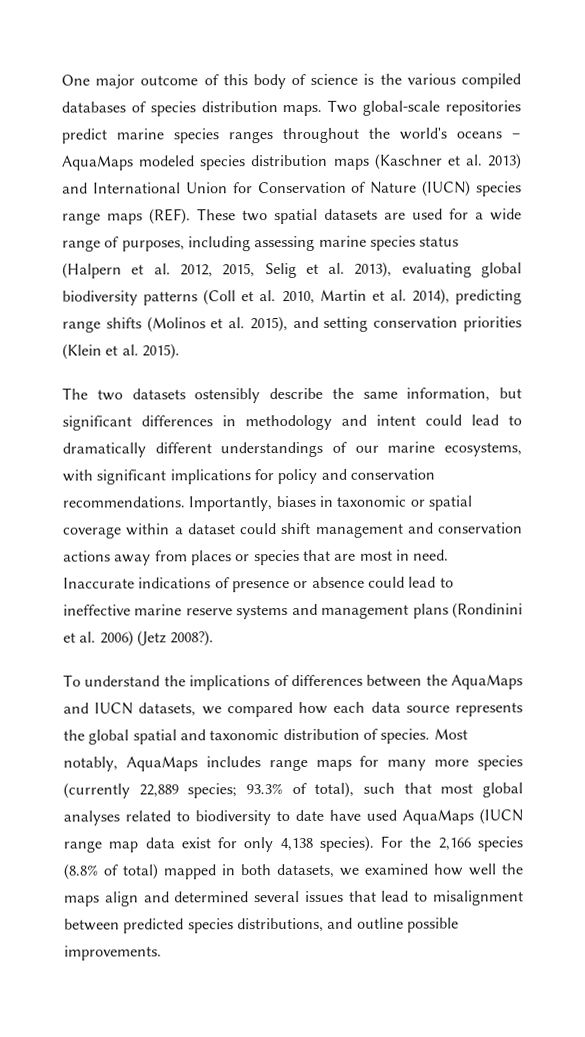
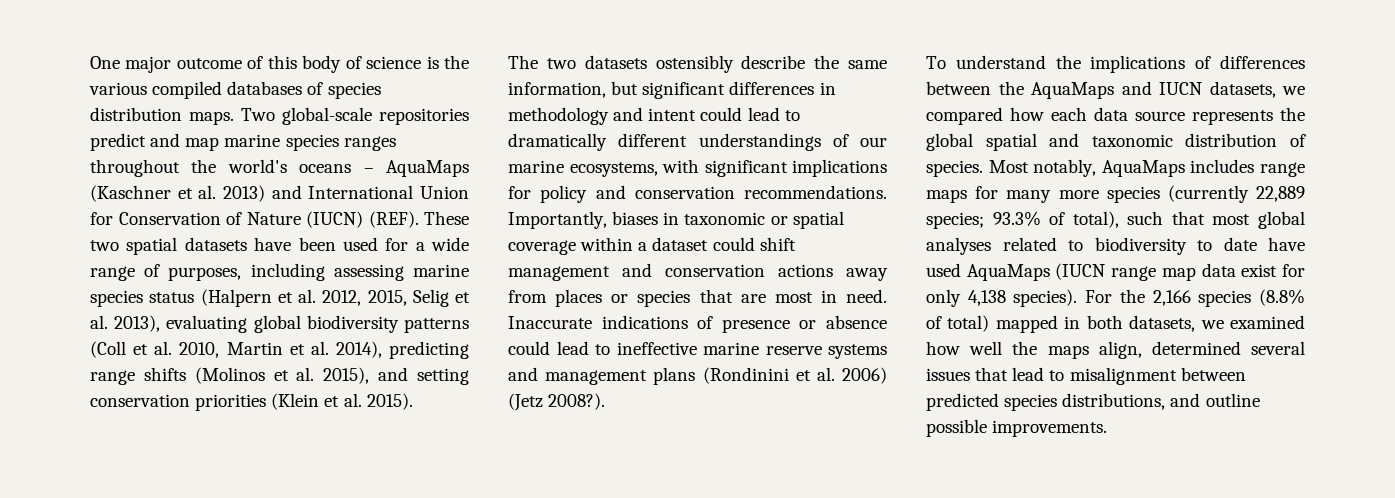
(107, 136) none -> [150,133,220,151] and map
[138,154,370,171] modeled species distribution maps -> (469, 168) none
[476,181,522,197] [62,212,143,225] species range maps -> (363, 219) none
[384,212,406,220] are -> [254,237,336,251] have been
[104,891,170,907] align and -> [1098,341,1142,359] align,

